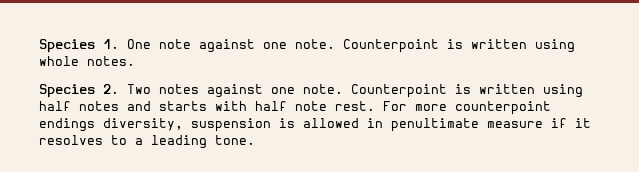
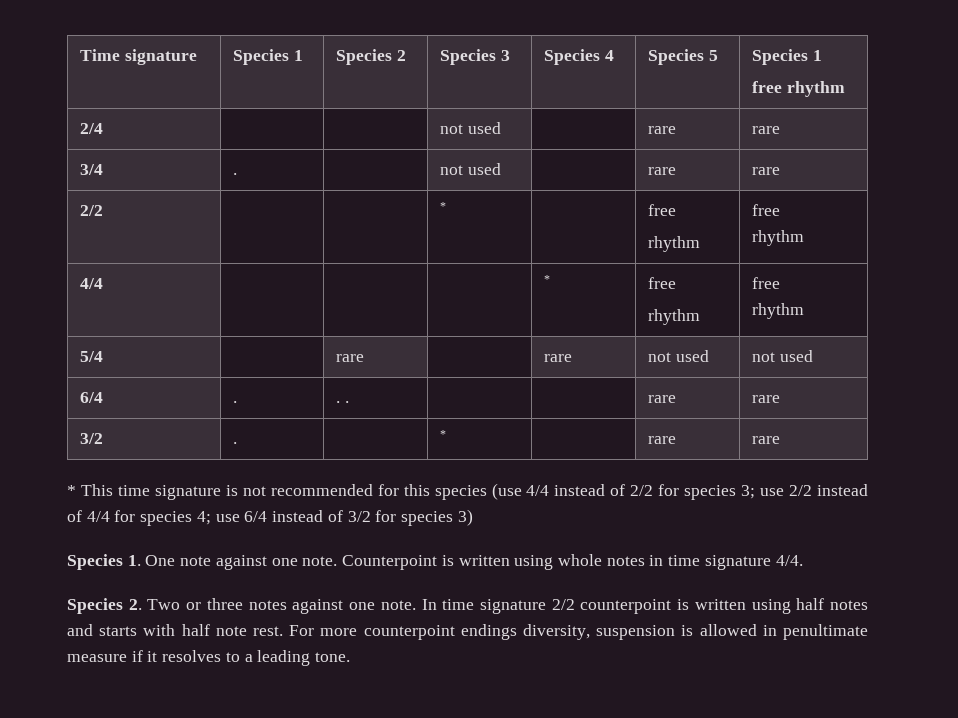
(39, 46) none -> [80,49,198,65] [233,49,304,65] [336,49,407,65] [440,49,511,65] [544,49,615,65] [648,49,719,65] [752,49,823,65] [752,81,846,97] [80,123,104,134] [440,122,502,134] [648,126,677,134] [752,126,781,134] [80,164,104,175] [233,173,238,175] [440,163,502,175] [648,167,677,175] [752,167,781,175] [80,205,104,216] [440,202,447,210] [648,204,677,216] [648,236,701,252] [752,204,781,216] [752,230,805,246] [80,278,104,289] [544,275,551,283] [648,277,677,289] [648,309,701,325] [752,277,781,289] [752,303,805,319] [80,351,104,362] [336,354,365,362] [544,354,573,362] [648,350,710,362] [752,350,814,362] [80,392,104,403] [233,401,238,403] [336,401,350,403] [648,395,677,403] [752,395,781,403] [80,433,104,444] [233,442,238,444] [440,430,447,438] [648,436,677,444] [752,436,781,444] [67,483,869,500] [67,509,473,526] Time signature | Species 1 | Species 2 | Species 3 | Species 4 | Species 5 | Species 1 // free rhythm // 2/4 | | | not used | | rare | rare // 3/4 | . | | not used | | rare | rare // 2/2 | | | * | | free // rhythm | free // rhythm // 4/4 | | | | * | free // rhythm | free // rhythm // 5/4 | | rare | | rare | not used | not used // 6/4 | . | . . | | | rare | rare // 3/2 | . | | * | | rare | rare // * This time signature is not recommended for this species (use 4/4 instead of 2/2 for species 3; use 2/2 instead of 4/4 for species 4; use 6/4 instead of 3/2 for species 3) //
[87,56,135,66] notes. -> [606,555,803,570] notes in time signature 4/4.
(151, 89) none -> [186,598,243,610] or three
[351,84,447,98] Counterpoint -> [421,599,672,614] In time signature 2/2 counterpoint

